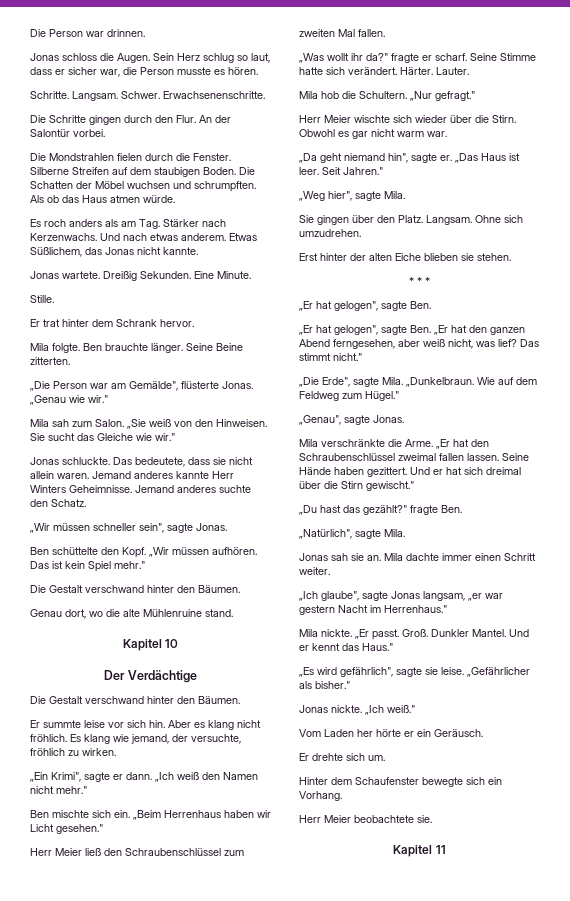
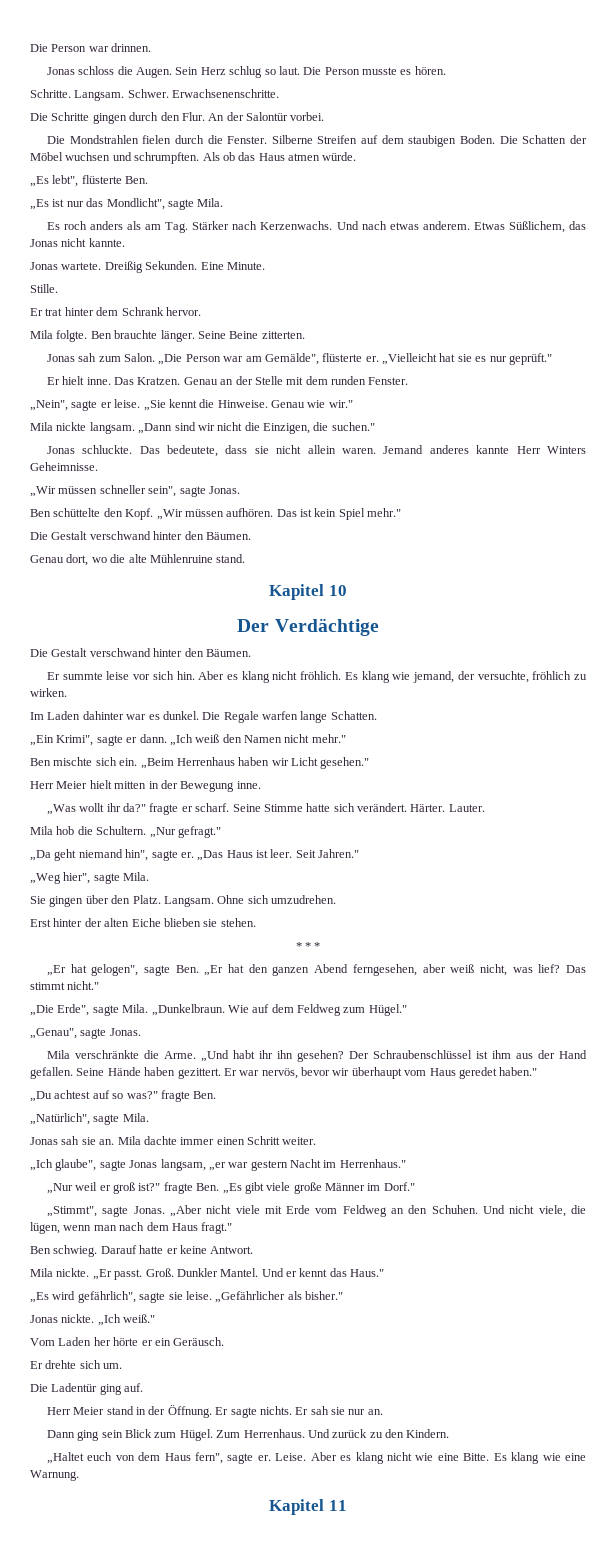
[251,53,270,63] [30,67,137,77] laut, dass er sicher war, die -> [278,66,322,75] laut. Die
(175, 199) none -> [30,175,149,187] [30,198,224,210] // „Es lebt", flüsterte Ben. // „Es ist nur das Mondlicht", sagte Mila.
(70, 361) none -> [46,353,156,362] Jonas sah zum Salon.
[222,381,253,389] [30,395,108,405] [30,419,267,429] [30,433,175,441] Jonas. „Genau wie wir." // Mila sah zum Salon. „Sie weiß von den Hinweisen. Sie sucht das Gleiche wie wir." -> [365,353,552,365] [46,376,409,385] [30,399,353,411] [30,422,375,434] er. „Vielleicht hat sie es nur geprüft." // Er hielt inne. Das Kratzen. Genau an der Stelle mit dem runden Fenster. // „Nein", sagte er leise. „Sie kennt die Hinweise. Genau wie wir." // Mila nickte langsam. „Dann sind wir nicht die Einzigen, die suchen."
[135,485,251,493] [30,499,86,507] Jemand anderes suchte den Schatz. -> (98, 466) none
(116, 752) none -> [30,711,377,723] // Im Laden dahinter war es dunkel. Die Regale warfen lange Schatten.
[85,848,244,856] [299,29,385,37] ließ den Schraubenschlüssel zum zweiten Mal fallen. -> [89,780,261,792] hielt mitten in der Bewegung inne.
[299,115,516,123] [299,129,447,139] // Herr Meier wischte sich wieder über die Stirn. Obwohl es gar nicht warm war. -> (221, 832) none
[299,325,431,335] // „Er hat gelogen", sagte Ben. -> (199, 969) none
[436,439,489,449] [299,453,529,461] [299,467,521,477] [299,481,414,491] [299,505,407,515] „Er hat den Schraubenschlüssel zweimal fallen lassen. Seine Hände haben gezittert. Und er hat sich dreimal über die Stirn gewischt." // „Du hast das gezählt?" -> [200,1050,588,1062] [30,1067,538,1079] [30,1090,158,1102] „Und habt ihr ihn gesehen? Der Schraubenschlüssel ist ihm aus der Hand gefallen. Seine Hände haben gezittert. Er war nervös, bevor wir überhaupt vom Haus geredet haben." // „Du achtest auf so was?"
(447, 609) none -> [46,1182,415,1194] [46,1205,586,1217] [30,1222,233,1234] [30,1245,254,1257] // „Nur weil er groß ist?" fragte Ben. „Es gibt viele große Männer im Dorf." // „Stimmt", sagte Jonas. „Aber nicht viele mit Erde vom Feldweg an den Schuhen. Und nicht viele, die lügen, wenn man nach dem Haus fragt." // Ben schwieg. Darauf hatte er keine Antwort.
[299,777,502,787] [299,791,342,801] [299,815,432,823] Hinter dem Schaufenster bewegte sich ein Vorhang. // Herr Meier beobachtete sie. -> [30,1383,144,1395] [46,1405,383,1418] [46,1429,450,1441] [46,1452,586,1464] [30,1470,79,1481] Die Ladentür ging auf. // Herr Meier stand in der Öffnung. Er sagte nichts. Er sah sie nur an. // Dann ging sein Blick zum Hügel. Zum Herrenhaus. Und zurück zu den Kindern. // „Haltet euch von dem Haus fern", sagte er. Leise. Aber es klang nicht wie eine Bitte. Es klang wie eine Warnung.

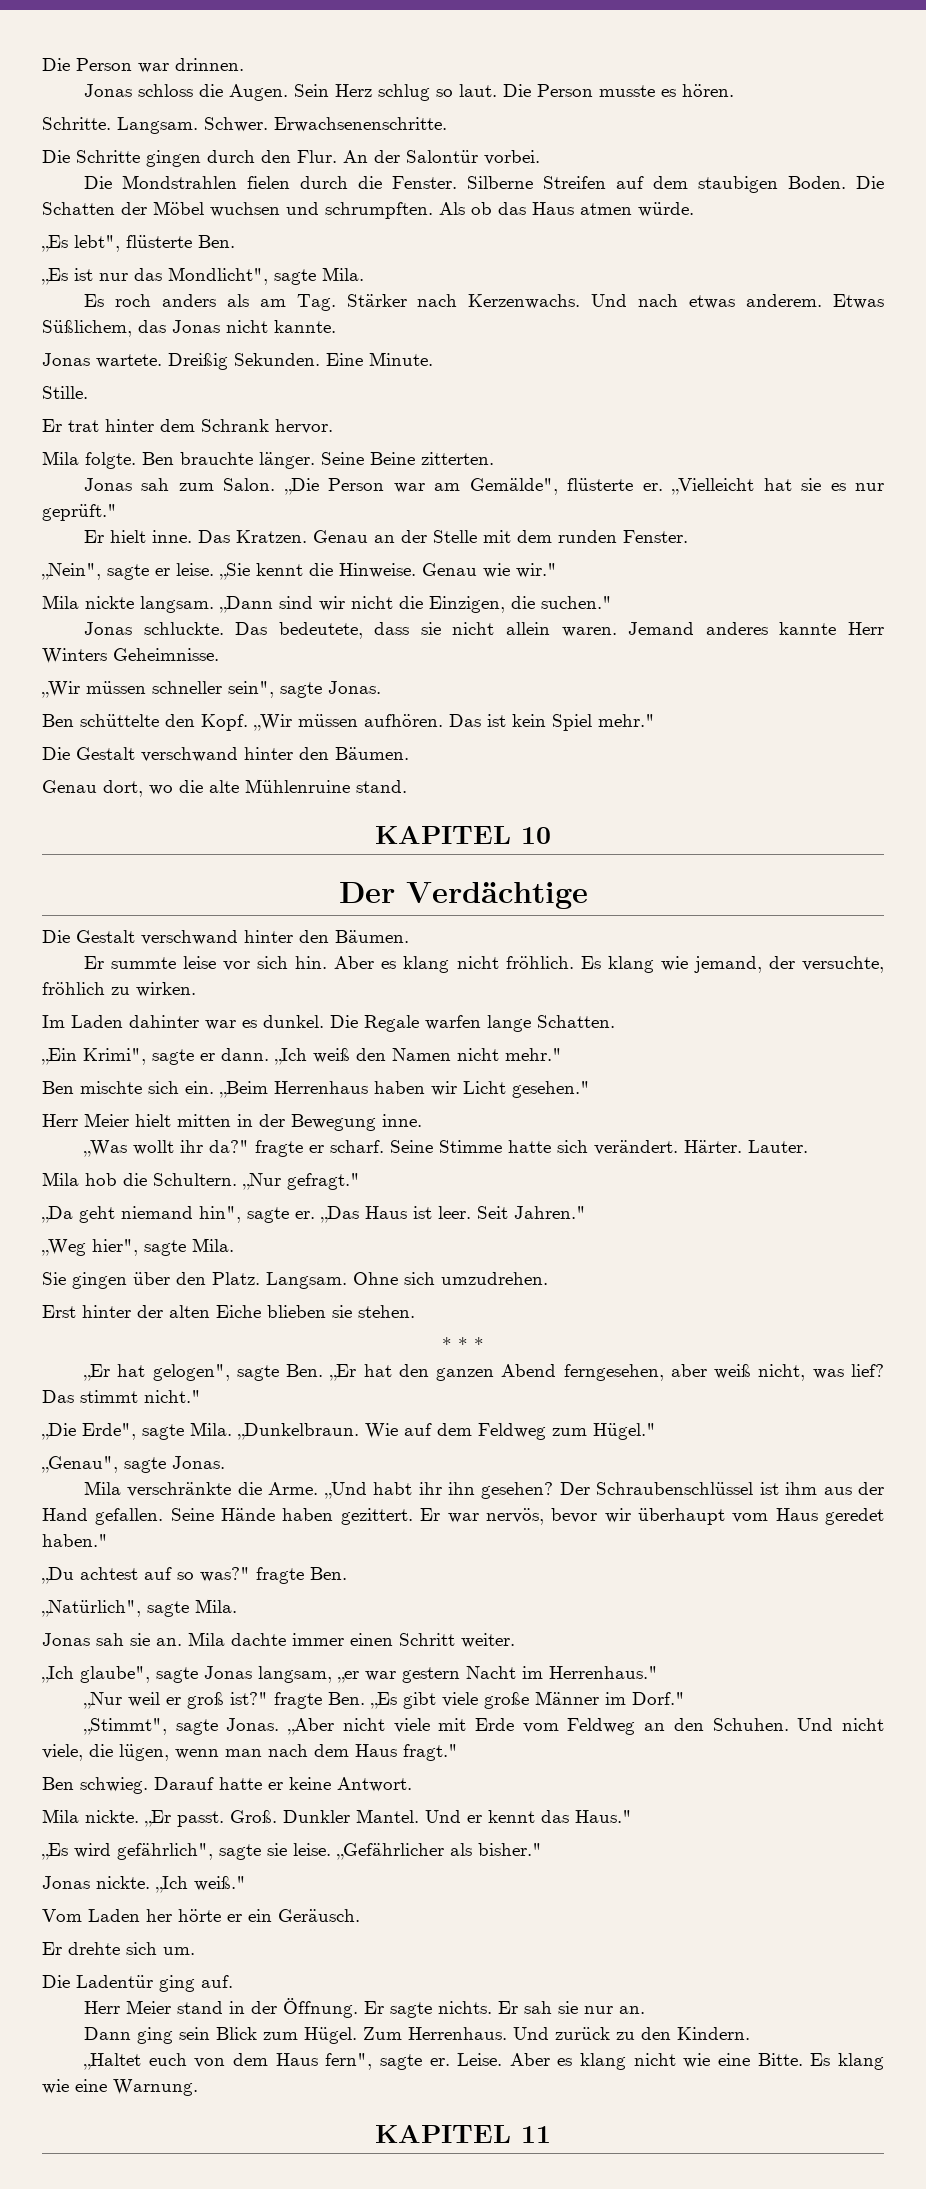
[269,584,325,600] Kapitel -> [375,826,511,844] KAPITEL
[269,1499,325,1515] Kapitel -> [375,2125,511,2143] KAPITEL

